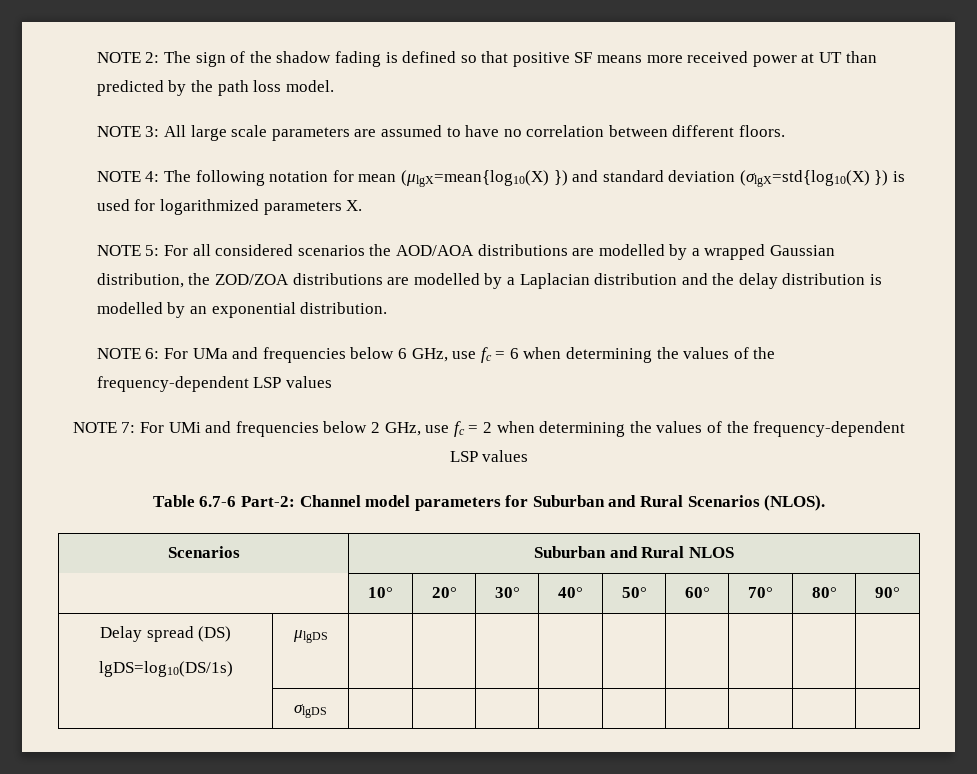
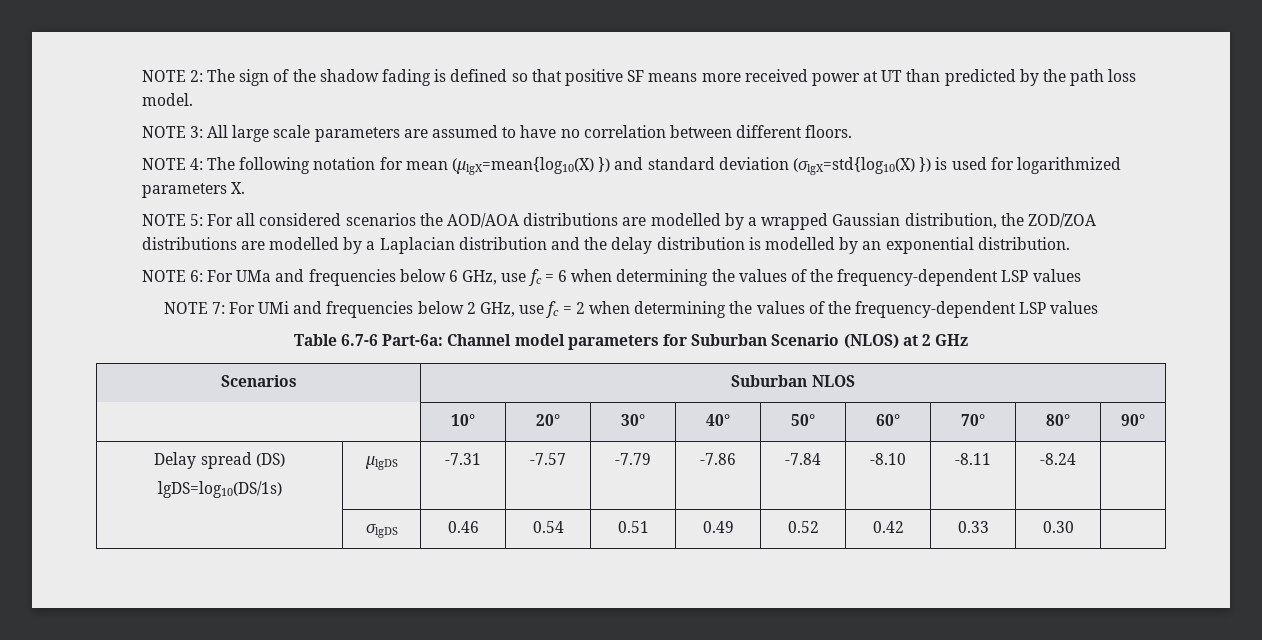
[240,496,295,507] Part-2: -> [382,334,444,346] Part-6a:
[608,495,826,511] and Rural Scenarios (NLOS). -> [771,334,969,349] Scenario (NLOS) at 2 GHz
[609,546,685,558] and Rural -> (808, 381) none
[294,704,327,718] | | | | | | | | // | σlgDS | | | | | | | | -> [445,453,482,465] [530,453,566,465] [615,453,651,465] [700,453,736,465] [785,453,821,465] [870,453,906,465] [955,453,991,465] [1040,453,1076,465] [365,524,398,538] [447,521,479,533] [532,521,564,533] [617,521,649,533] [702,521,734,533] [787,521,819,533] [872,521,904,533] [957,521,989,533] [1042,521,1074,533] -7.31 | -7.57 | -7.79 | -7.86 | -7.84 | -8.10 | -8.11 | -8.24 | // | σlgDS | 0.46 | 0.54 | 0.51 | 0.49 | 0.52 | 0.42 | 0.33 | 0.30

